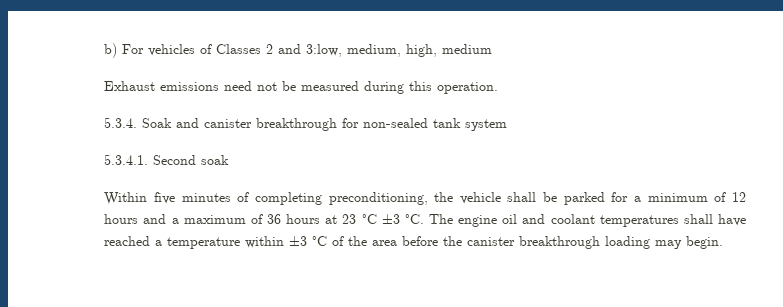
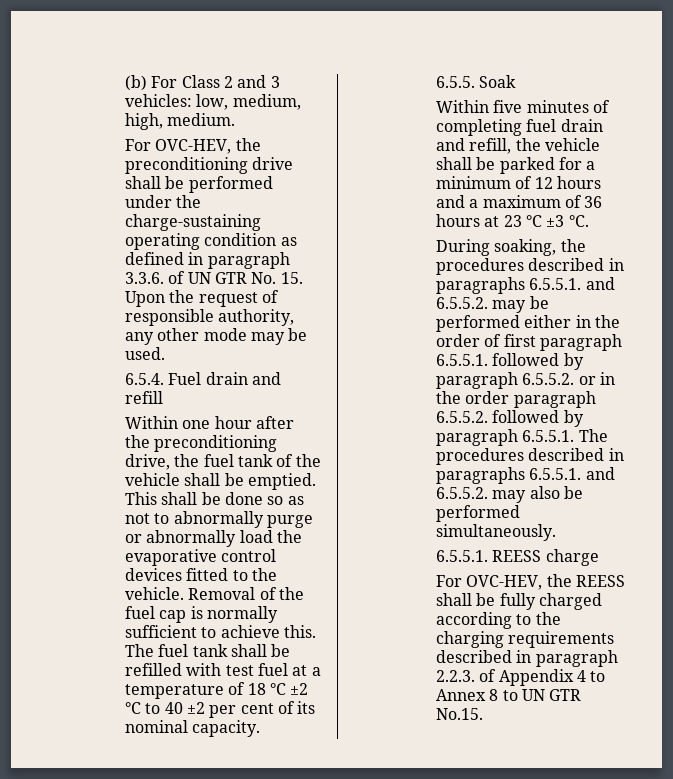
[104,43,493,58] [104,81,499,94] [104,117,508,131] [104,154,230,165] b) For vehicles of Classes 2 and 3:low, medium, high, medium // Exhaust emissions need not be measured during this operation. // 5.3.4. Soak and canister breakthrough for non-sealed tank system // 5.3.4.1. Second soak -> [125,75,280,91] [125,94,301,110] [125,113,236,130] [125,138,261,154] [125,157,294,174] [125,176,273,193] [125,195,202,208] [125,214,261,231] [125,233,297,250] [125,252,290,269] [125,271,303,284] [125,290,279,307] [125,309,295,326] [125,328,308,345] [125,347,165,360] [125,372,281,385] [125,391,163,404] [125,416,294,429] [125,435,278,452] [125,454,321,470] [125,473,316,490] [125,492,304,505] [125,511,313,528] [125,530,302,547] [125,549,277,566] [125,568,277,581] [125,587,304,600] [125,606,278,623] [125,625,316,638] [125,644,291,657] [125,663,321,676] [125,682,309,699] [125,701,316,718] [125,720,261,737] [436,75,517,88] (b) For Class 2 and 3 vehicles: low, medium, high, medium. // For OVC-HEV, the preconditioning drive shall be performed under the charge-sustaining operating condition as defined in paragraph 3.3.6. of UN GTR No. 15. Upon the request of responsible authority, any other mode may be used. // 6.5.4. Fuel drain and refill // Within one hour after the preconditioning drive, the fuel tank of the vehicle shall be emptied. This shall be done so as not to abnormally purge or abnormally load the evaporative control devices fitted to the vehicle. Removal of the fuel cap is normally sufficient to achieve this. The fuel tank shall be refilled with test fuel at a temperature of 18 °C ±2 °C to 40 ±2 per cent of its nominal capacity. // 6.5.5. Soak
[328,192,428,205] preconditioning, -> [526,119,603,132] [436,138,512,154] fuel drain and refill,
[429,214,746,227] [104,236,724,249] The engine oil and coolant temperatures shall have reached a temperature within ±3 °C of the area before the canister breakthrough loading may begin. -> [436,239,586,256] [436,258,624,275] [436,277,615,294] [436,296,549,313] [436,315,620,332] [436,334,622,351] [436,353,584,370] [436,372,615,389] [436,391,596,408] [436,410,584,427] [436,429,608,446] [436,448,624,465] [436,467,615,484] [436,486,583,503] [436,505,520,522] [436,524,556,541] [436,549,599,566] [436,574,625,590] [436,593,602,610] [436,612,561,629] [436,631,615,648] [436,650,618,667] [436,669,606,686] [436,689,582,701] [436,708,483,720] // During soaking, the procedures described in paragraphs 6.5.5.1. and 6.5.5.2. may be performed either in the order of first paragraph 6.5.5.1. followed by paragraph 6.5.5.2. or in the order paragraph 6.5.5.2. followed by paragraph 6.5.5.1. The procedures described in paragraphs 6.5.5.1. and 6.5.5.2. may also be performed simultaneously. // 6.5.5.1. REESS charge // For OVC-HEV, the REESS shall be fully charged according to the charging requirements described in paragraph 2.2.3. of Appendix 4 to Annex 8 to UN GTR No.15.

